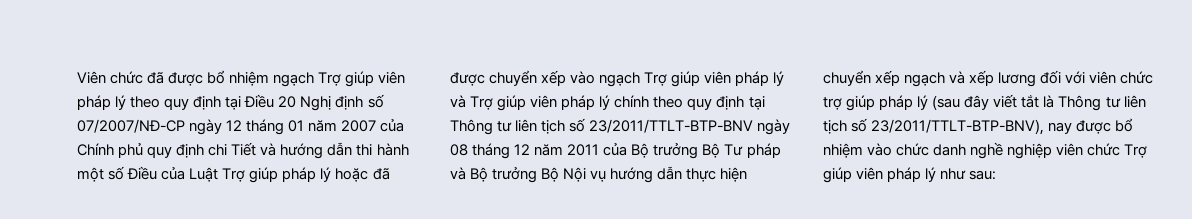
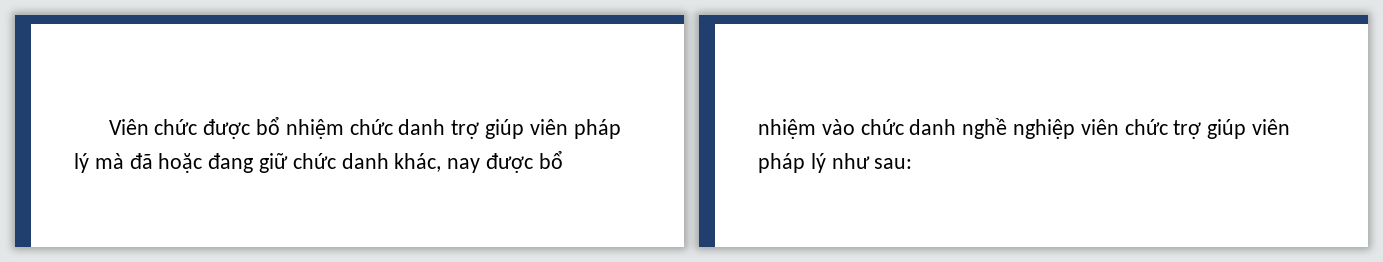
[147,70,406,87] [77,94,384,111] [77,119,405,135] [77,142,409,159] [77,166,390,183] [450,70,785,87] [450,95,765,111] [450,118,791,135] [450,143,781,159] [450,166,748,183] [823,70,1154,87] [823,94,1146,111] [823,118,1045,135] đã được bổ nhiệm ngạch Trợ giúp viên pháp lý theo quy định tại Điều 20 Nghị định số 07/2007/NĐ-CP ngày 12 tháng 01 năm 2007 của Chính phủ quy định chi Tiết và hướng dẫn thi hành một số Điều của Luật Trợ giúp pháp lý hoặc đã được chuyển xếp vào ngạch Trợ giúp viên pháp lý và Trợ giúp viên pháp lý chính theo quy định tại Thông tư liên tịch số 23/2011/TTLT-BTP-BNV ngày 08 tháng 12 năm 2011 của Bộ trưởng Bộ Tư pháp và Bộ trưởng Bộ Nội vụ hướng dẫn thực hiện chuyển xếp ngạch và xếp lương đối với viên chức trợ giúp pháp lý (sau đây viết tắt là Thông tư liên tịch số 23/2011/TTLT-BTP-BNV), -> [203,117,621,139] [74,153,442,173] được bổ nhiệm chức danh trợ giúp viên pháp lý mà đã hoặc đang giữ chức danh khác,
[1124,144,1148,158] Trợ -> [1173,120,1202,139] trợ

